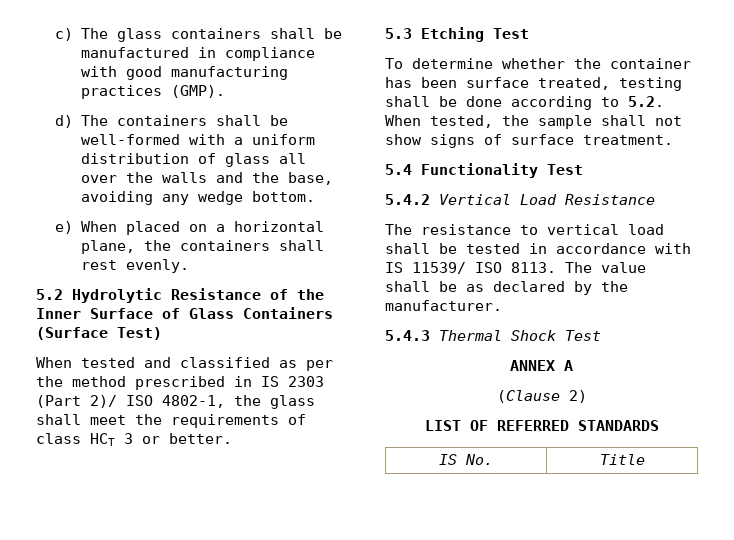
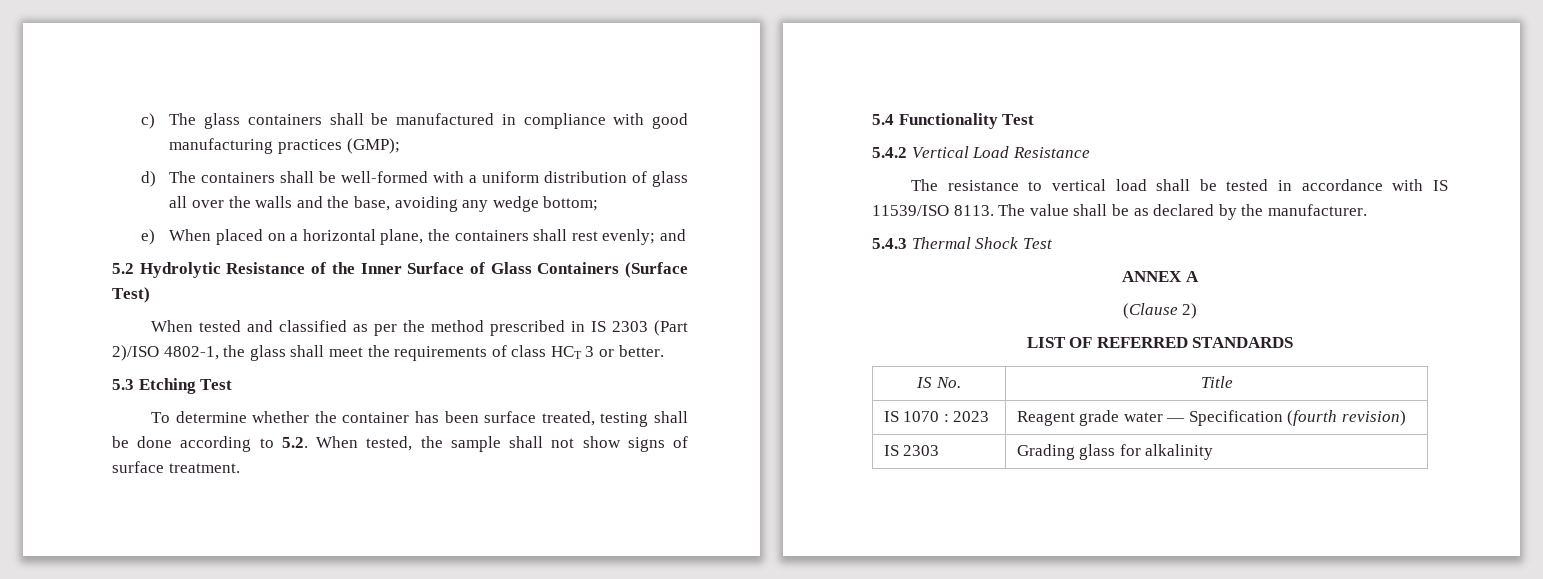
[170,85,225,98] (GMP). -> [346,138,400,154] (GMP);
[251,191,315,202] bottom. -> [543,196,599,211] bottom;
[125,259,189,273] evenly. -> [602,229,686,245] evenly; and
[90,395,153,408] 2)/ ISO -> [112,345,159,361] 2)/ISO
[412,262,502,274] 11539/ ISO -> [872,205,949,216] 11539/ISO
(645, 459) none -> [883,411,990,422] [1016,410,1407,426] [883,445,940,456] [1016,444,1214,460] // IS 1070 : 2023 | Reagent grade water — Specification (fourth revision) // IS 2303 | Grading glass for alkalinity

